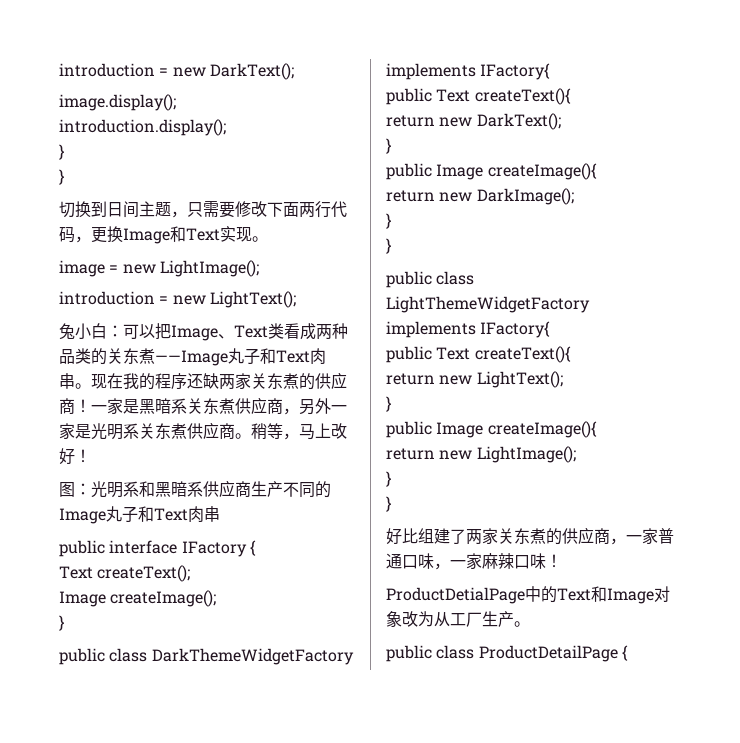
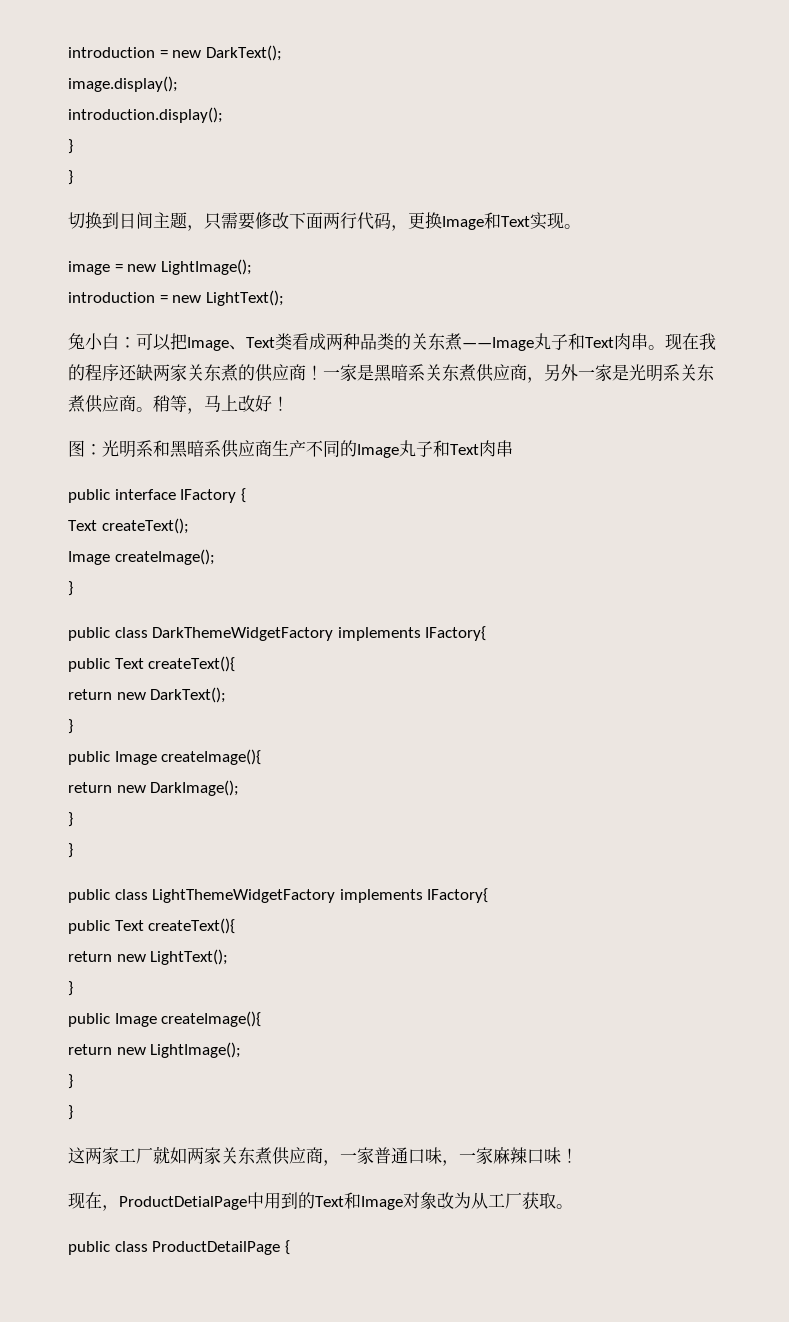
[386,528,562,545] 好比组建了两家关东煮的 -> [68,1146,272,1165] 这两家工厂就如两家关东煮
[386,586,541,604] ProductDetialPage中 -> [68,1192,298,1211] 现在，ProductDetialPage中用到
[482,611,514,627] 生产 -> [522,1192,556,1209] 获取

